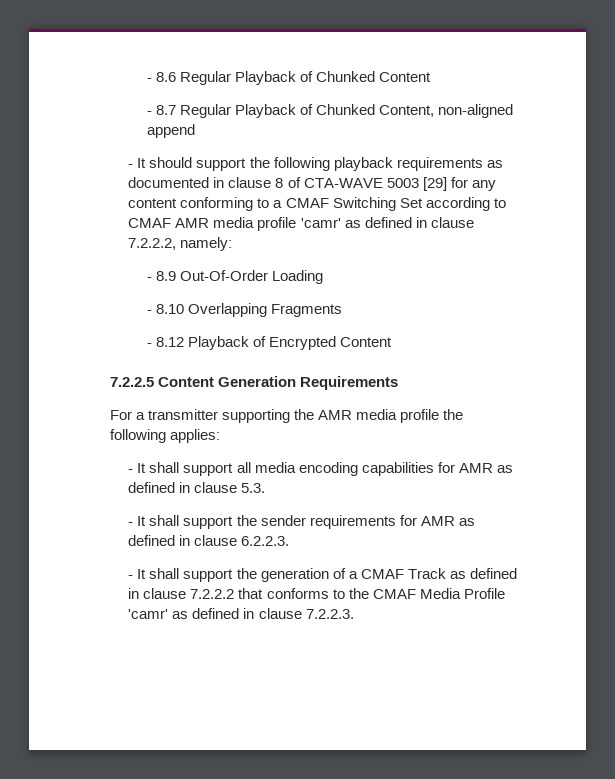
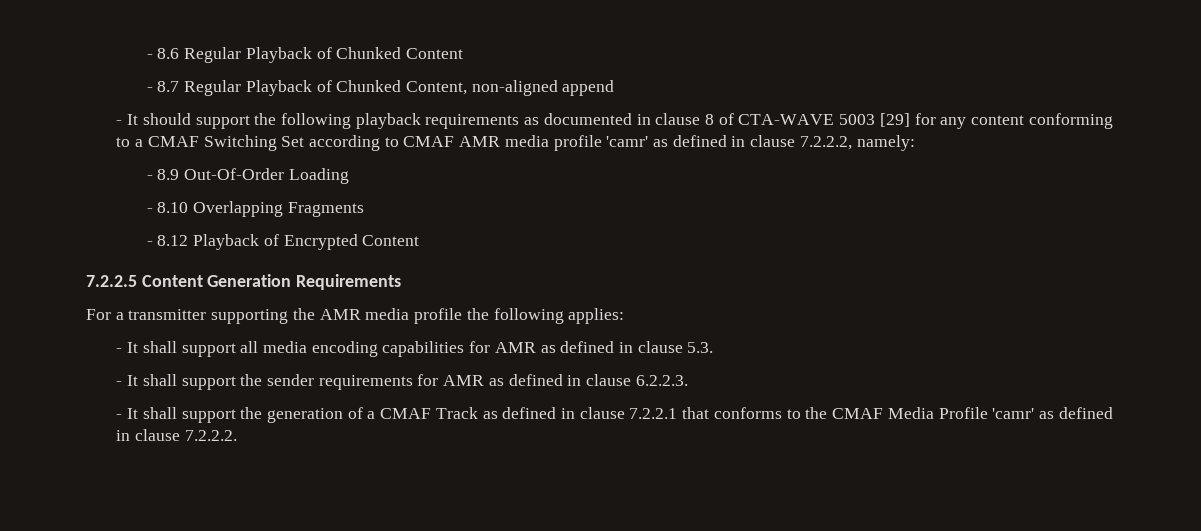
[190,589,235,599] 7.2.2.2 -> [629,408,678,419] 7.2.2.1
[305,609,354,619] 7.2.2.3. -> [184,430,237,441] 7.2.2.2.

